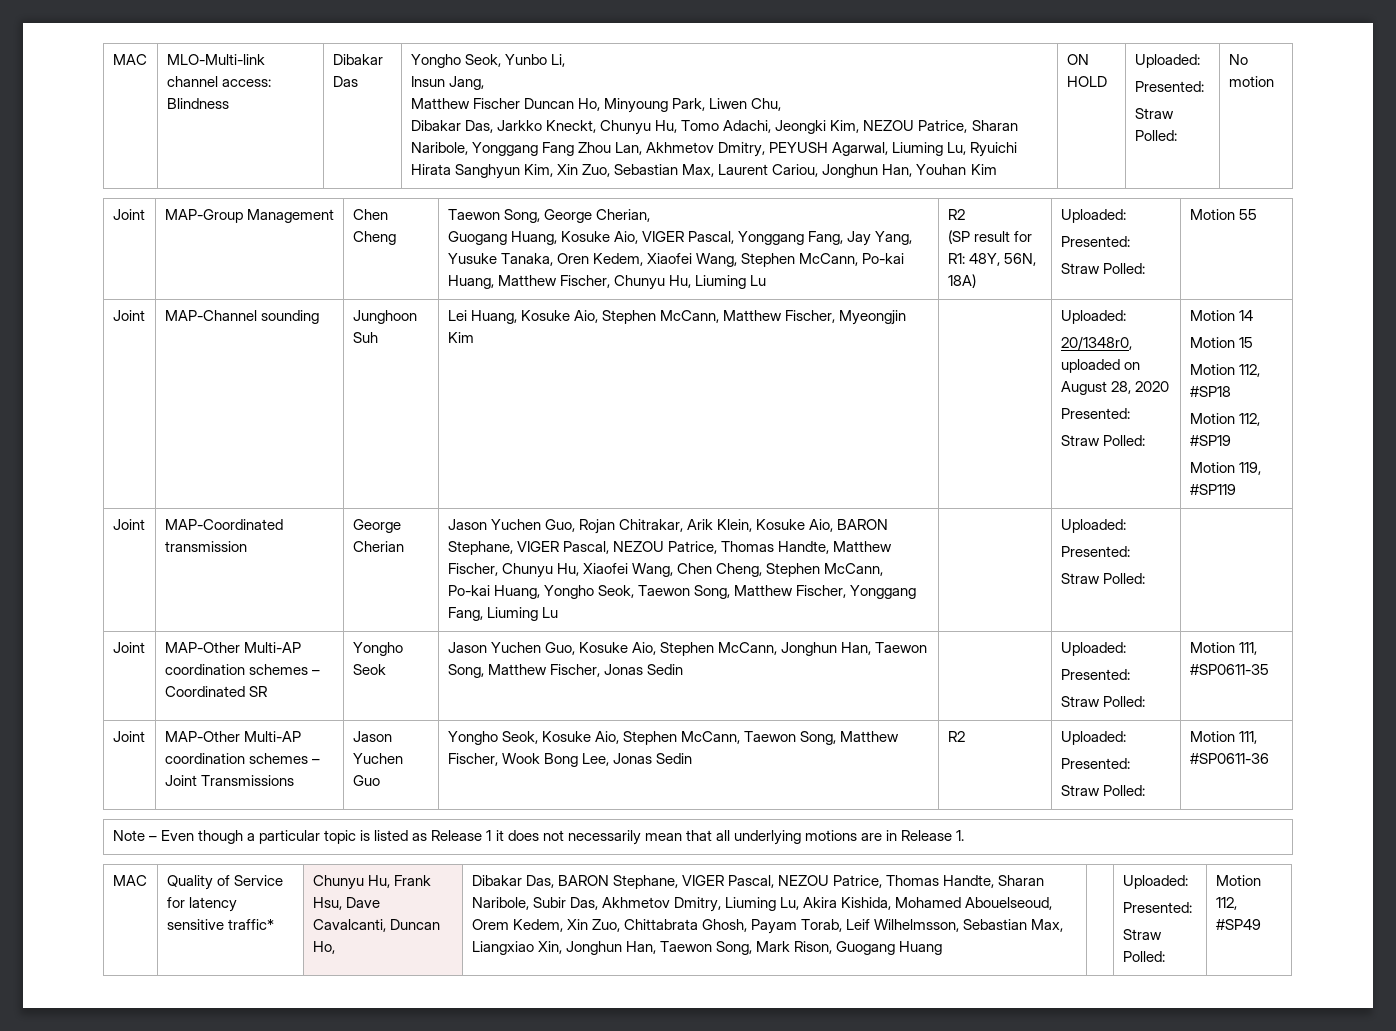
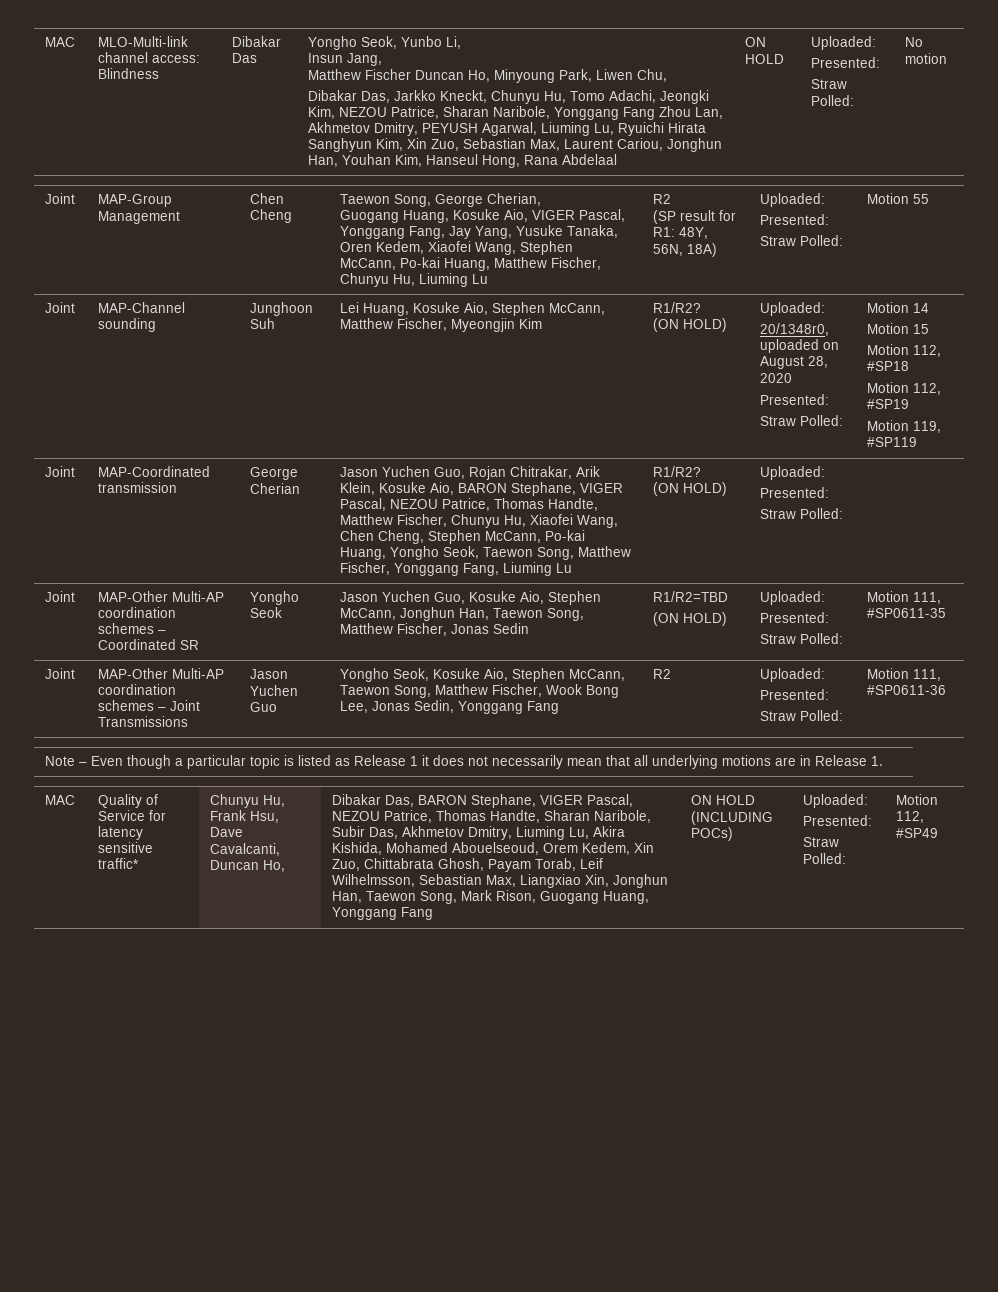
[970,164,997,175] Kim -> [395,154,618,168] Kim, Hanseul Hong, Rana Abdelaal
(474, 337) none -> [653,302,702,313] [653,318,728,332] R1/R2? // (ON HOLD)
(558, 612) none -> [653,466,702,477] [653,482,728,496] R1/R2? // (ON HOLD)
(684, 669) none -> [653,591,729,602] [653,612,728,626] R1/R2=TBD // (ON HOLD)
[656,753,693,764] Sedin -> [414,700,560,714] Sedin, Yonggang Fang
[899,941,943,955] Huang | -> [603,891,650,904] [332,907,434,920] [691,795,756,805] [691,811,774,825] [691,827,734,841] Huang, Yonggang Fang | ON HOLD (INCLUDING POCs)

